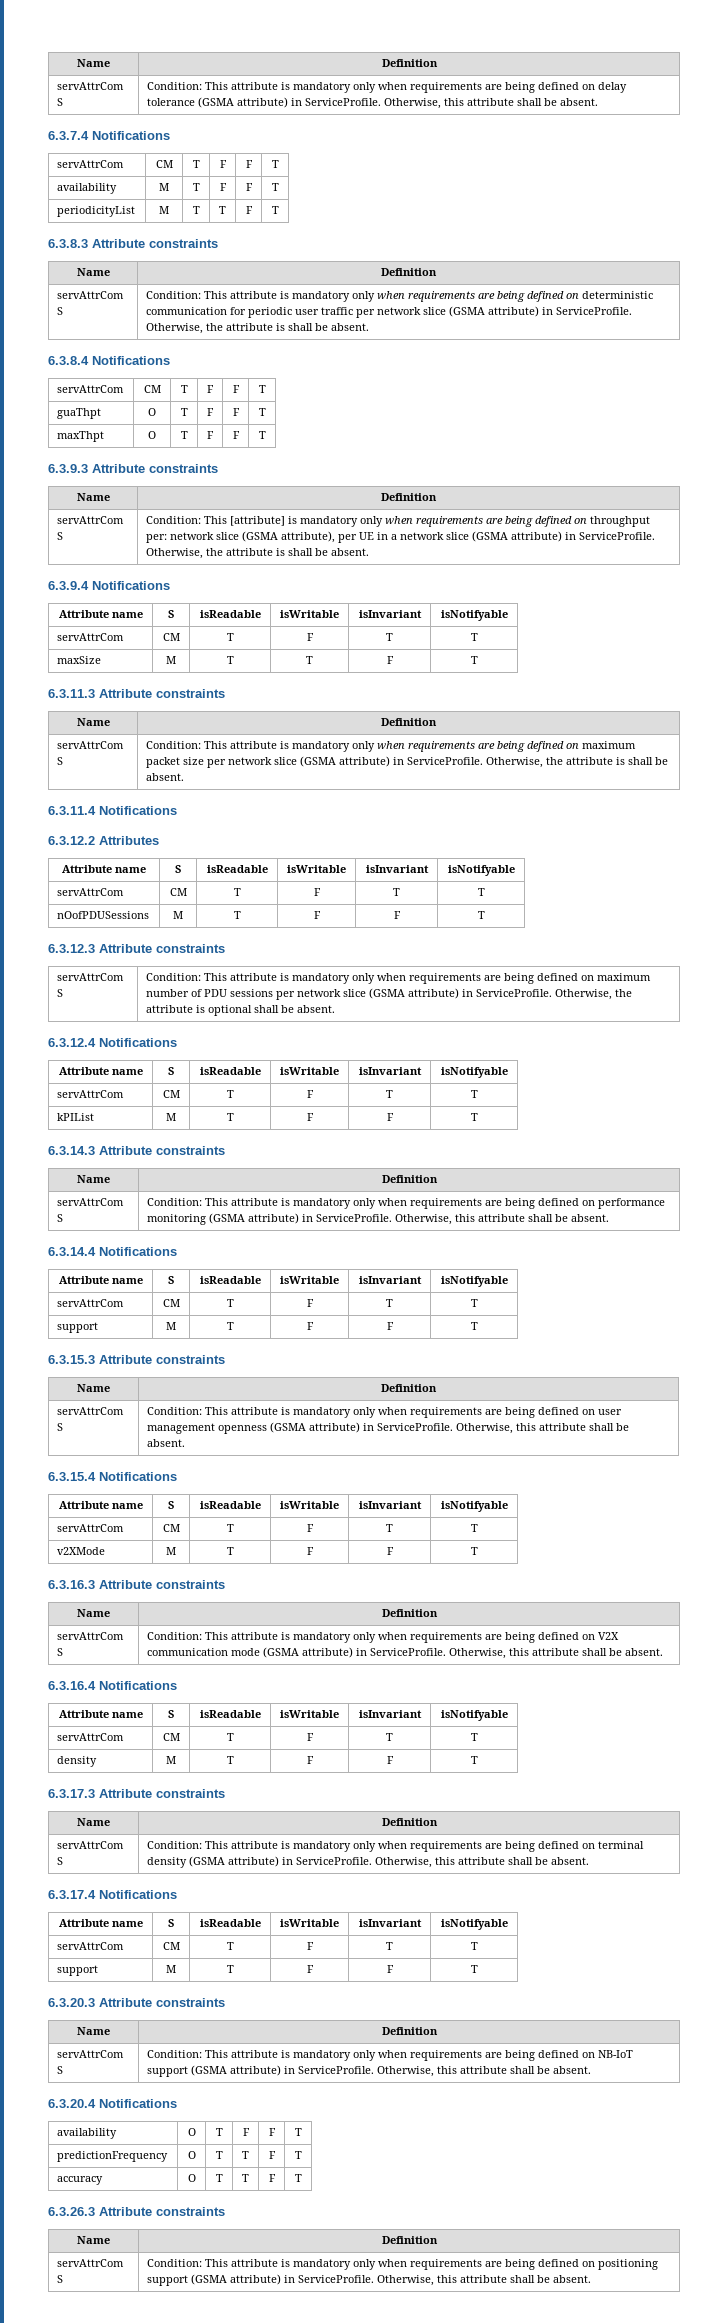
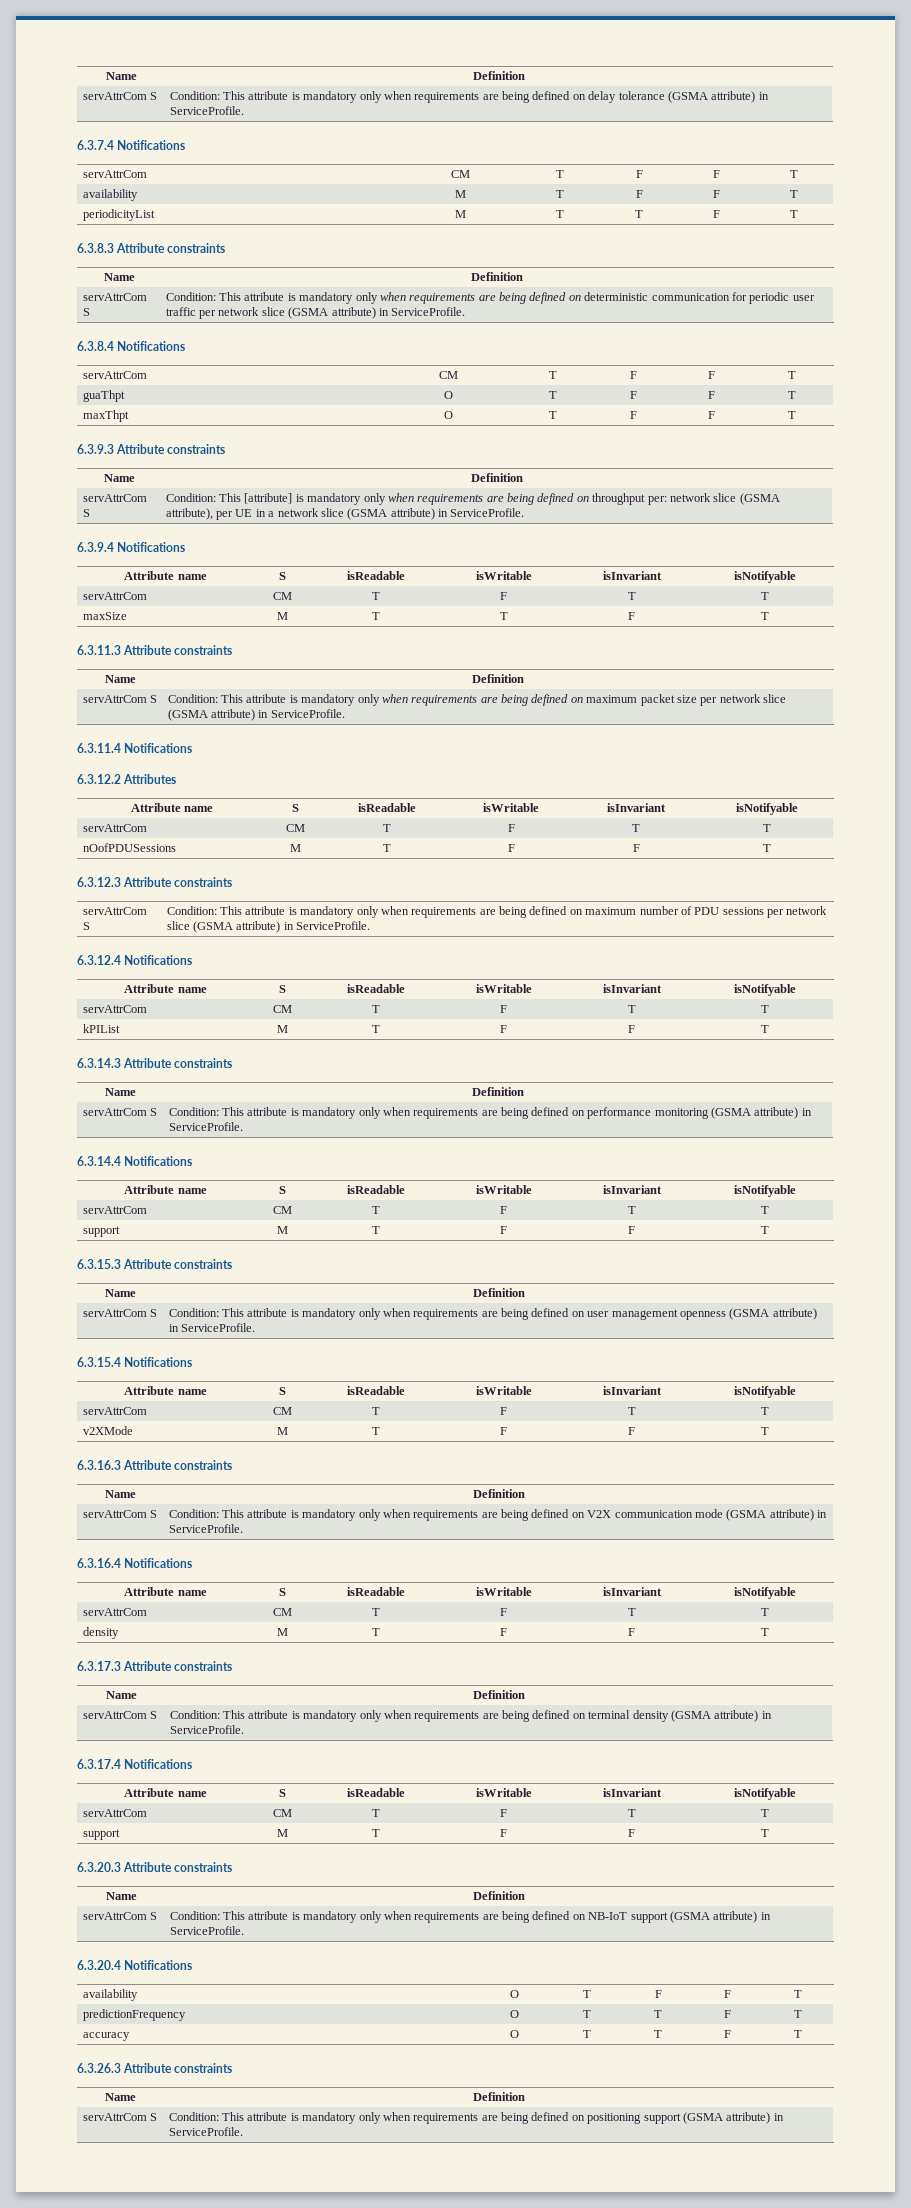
[384,98,599,109] Otherwise, this attribute shall be absent. -> (244, 110) none
[146,323,370,334] Otherwise, the attribute is shall be absent. -> (466, 311) none
[146,548,370,559] Otherwise, the attribute is shall be absent. -> (525, 512) none
[486,757,669,768] [146,773,185,781] Otherwise, the attribute is shall be absent. -> (345, 713) none
[555,989,633,1000] [146,1005,336,1016] Otherwise, the attribute is optional shall be absent. -> (371, 925) none
[395,1214,610,1225] Otherwise, this attribute shall be absent. -> (243, 1126) none
[456,1423,630,1434] [147,1439,186,1447] Otherwise, this attribute shall be absent. -> (256, 1327) none
[449,1648,664,1659] Otherwise, this attribute shall be absent. -> (243, 1528) none
[375,1857,590,1868] Otherwise, this attribute shall be absent. -> (244, 1729) none
[377,2066,592,2077] Otherwise, this attribute shall be absent. -> (244, 1930) none
[377,2275,592,2286] Otherwise, this attribute shall be absent. -> (243, 2131) none

